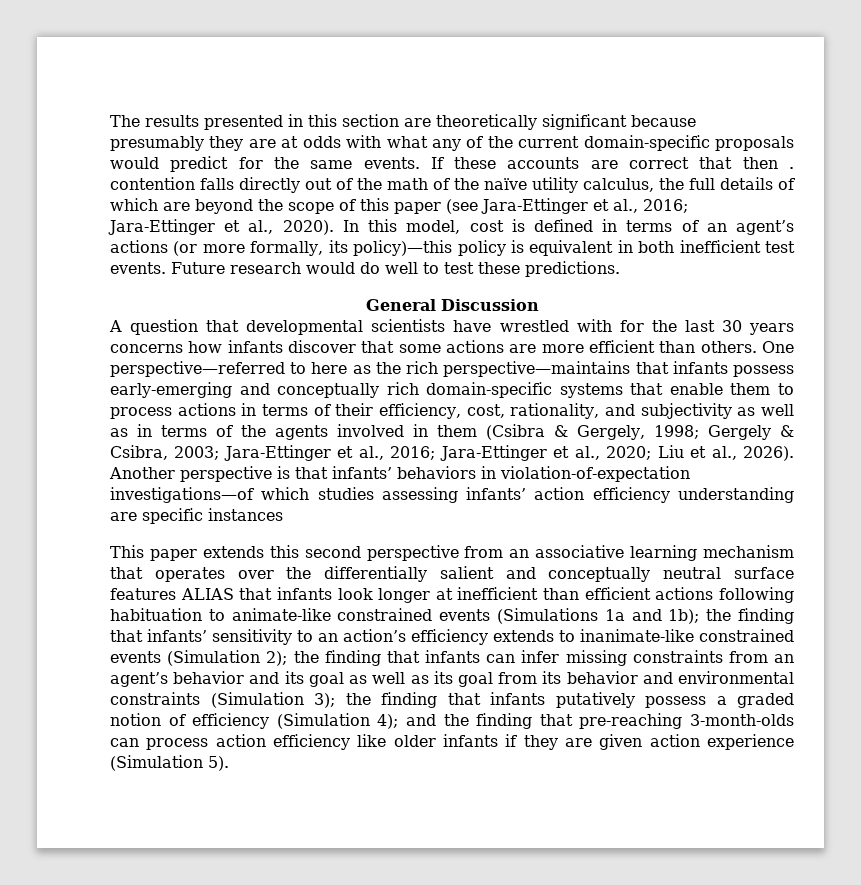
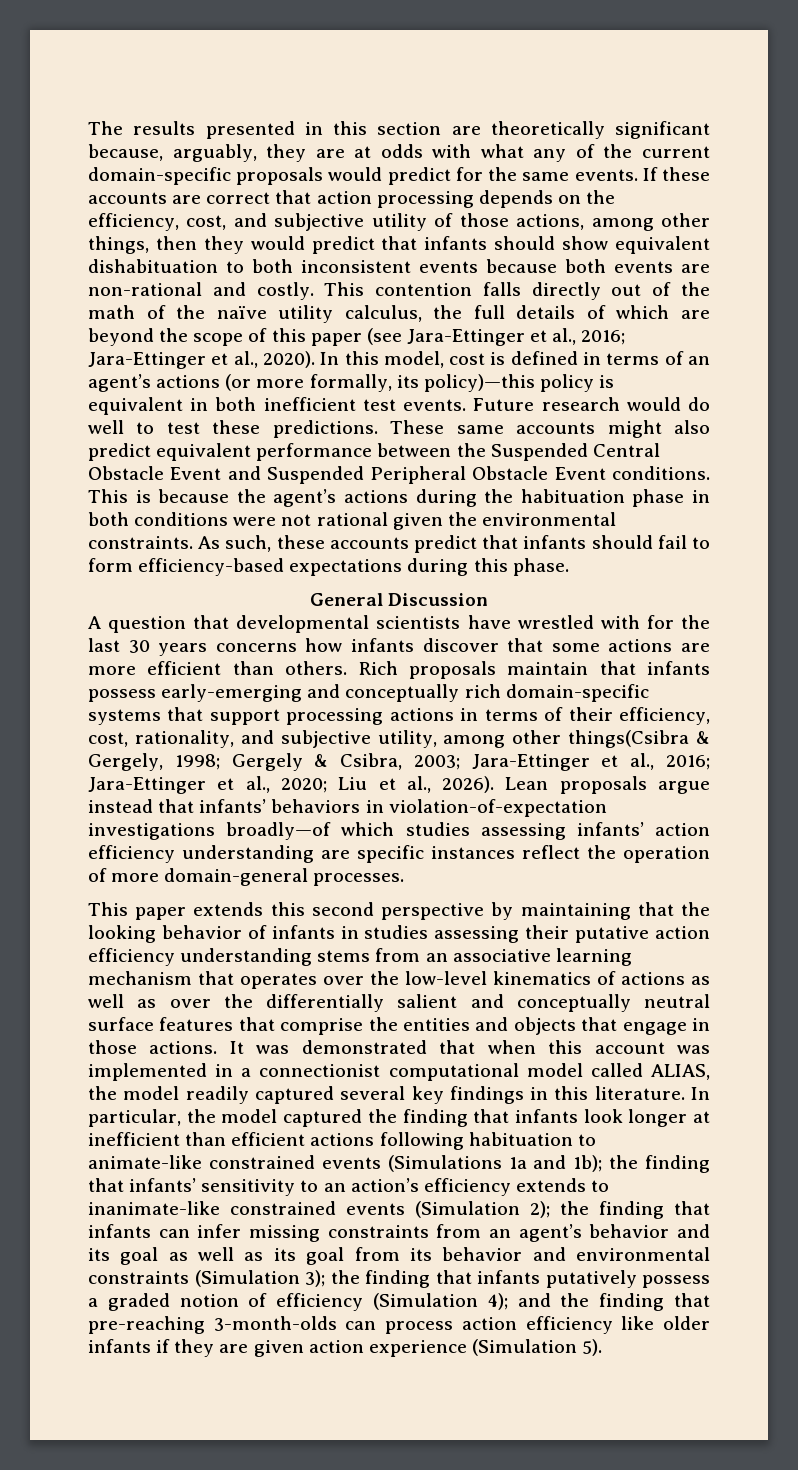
[631,115,696,127] [110,136,204,151] because presumably -> [88,144,257,162] because, arguably,
[742,157,794,169] then . -> [316,190,616,208] [88,213,711,231] [88,236,711,254] [88,259,710,273] [88,282,365,300] action processing depends on the efficiency, cost, and subjective utility of those actions, among other things, then they would predict that infants should show equivalent dishabituation to both inconsistent events because both events are non-rational and costly. This
(620, 269) none -> [390,420,711,438] [88,443,660,461] [88,466,710,484] [88,489,711,507] [88,512,616,530] [88,535,711,553] [88,558,569,576] These same accounts might also predict equivalent performance between the Suspended Central Obstacle Event and Suspended Peripheral Obstacle Event conditions. This is because the agent’s actions during the habituation phase in both conditions were not rational given the environmental constraints. As such, these accounts predict that infants should fail to form efficiency-based expectations during this phase.
[762,341,795,353] [110,361,631,377] One perspective—referred to here as the rich perspective—maintains -> [358,661,589,679] Rich proposals maintain
[669,383,794,395] [110,407,172,419] enable them to process -> [209,708,384,725] support processing
[640,403,795,419] [110,424,546,440] subjectivity as well as in terms of the agents involved in them (Csibra -> [280,730,690,748] subjective utility, among other things(Csibra
[109,466,290,482] Another perspective is -> [505,776,710,794] [88,799,153,813] Lean proposals argue instead
[110,487,254,503] investigations—of -> [88,822,332,840] investigations broadly—of
(283, 514) none -> [522,845,710,863] [88,868,405,886] reflect the operation of more domain-general processes.
(459, 553) none -> [491,902,710,920] [88,925,711,943] [88,948,371,966] by maintaining that the looking behavior of infants in studies assessing their putative action efficiency understanding stems
(312, 573) none -> [405,971,710,985] [88,994,253,1008] low-level kinematics of actions as well as over the
[180,588,234,600] ALIAS -> [238,1017,710,1035] [88,1040,711,1054] [88,1063,710,1081] [88,1086,710,1104] [88,1109,468,1127] that comprise the entities and objects that engage in those actions. It was demonstrated that when this account was implemented in a connectionist computational model called ALIAS, the model readily captured several key findings in this literature. In particular, the model captured the finding

